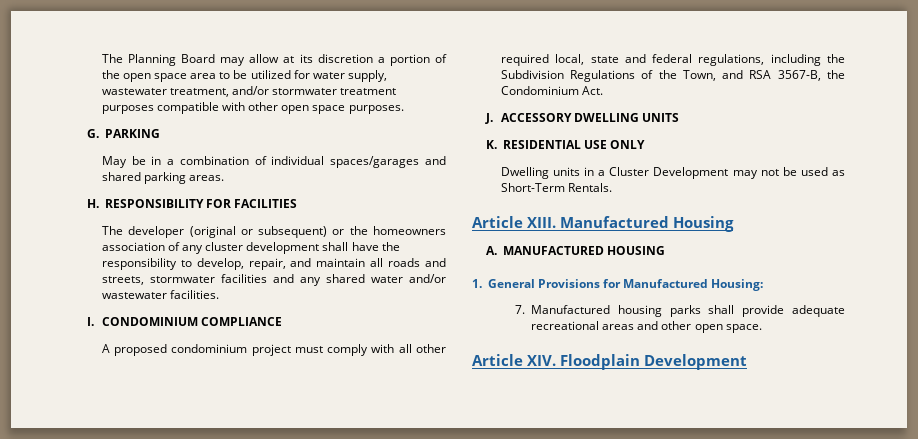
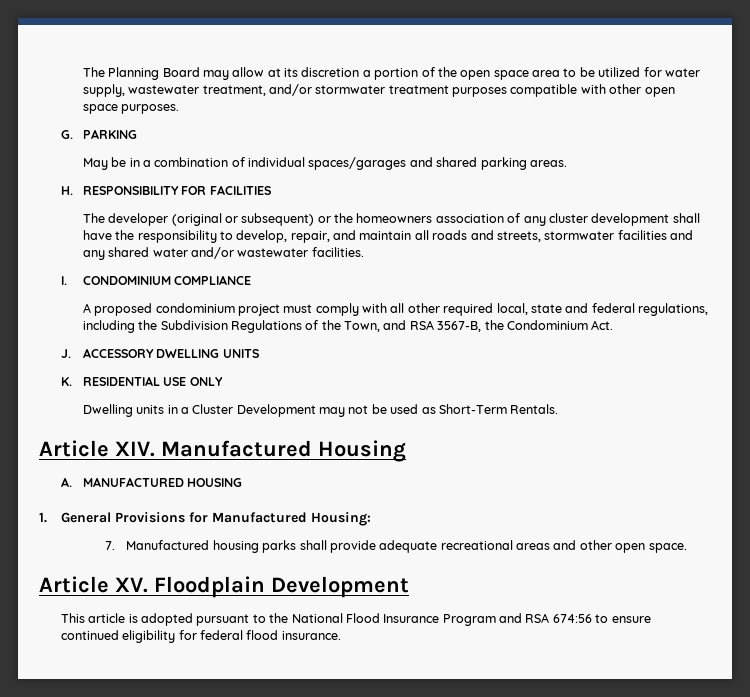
[527,217,556,228] XIII. -> [115,441,155,457] XIV.
[527,355,556,366] XIV. -> [115,577,148,593] XV.
(747, 362) none -> [60,613,651,626] [60,630,341,643] // This article is adopted pursuant to the National Flood Insurance Program and RSA 674:56 to ensure continued eligibility for federal flood insurance.

